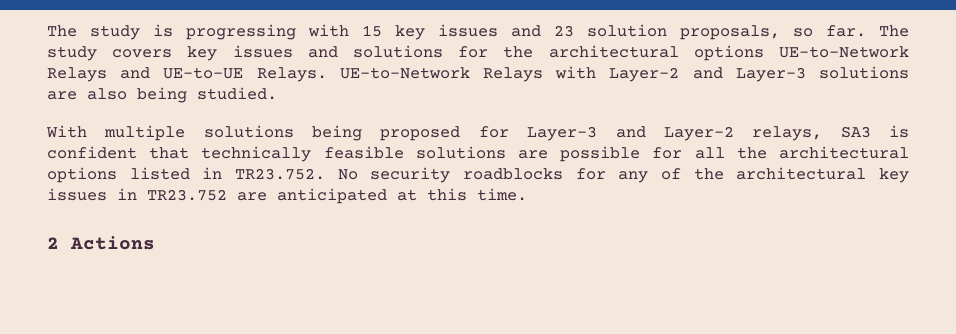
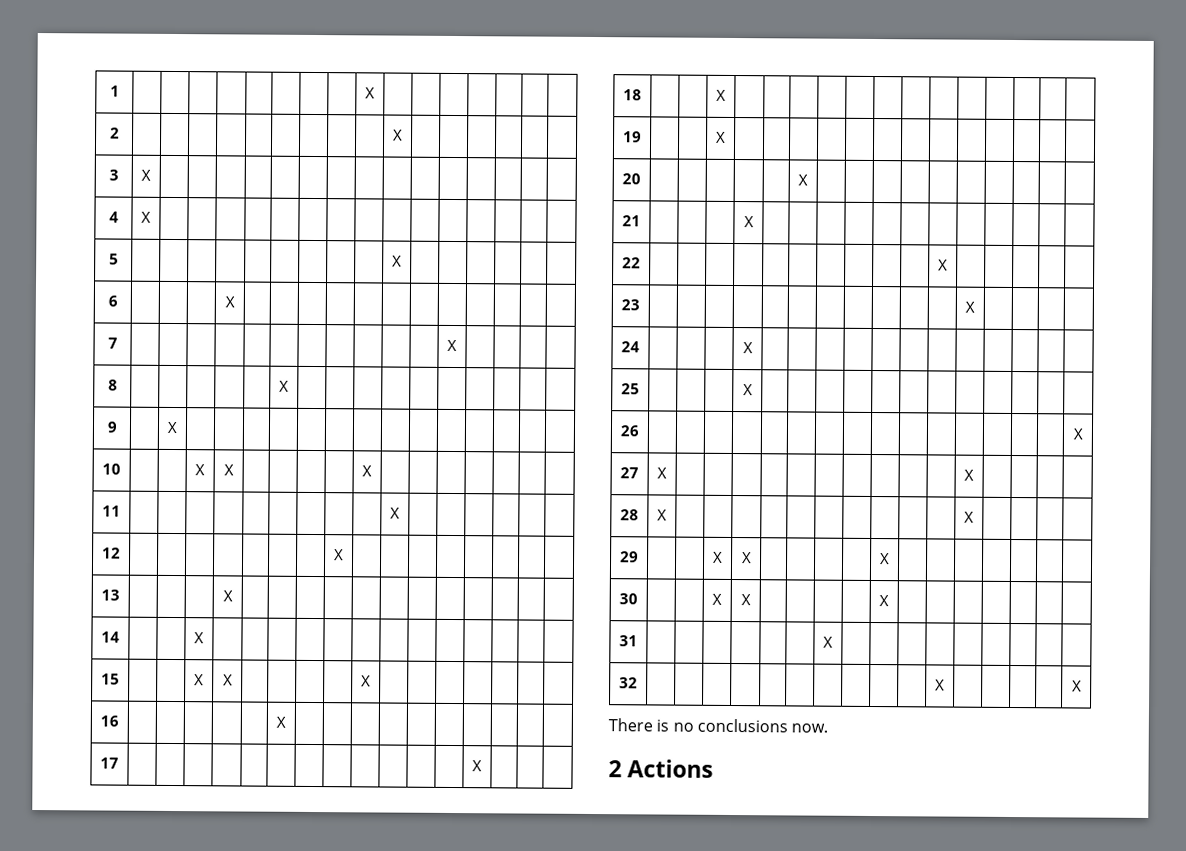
[47,24,909,40] [47,45,909,61] [47,66,910,82] [47,87,277,103] [46,125,910,141] [47,146,910,162] [47,167,909,183] [47,188,527,204] The study is progressing with 15 key issues and 23 solution proposals, so far. The study covers key issues and solutions for the architectural options UE-to-Network Relays and UE-to-UE Relays. UE-to-Network Relays with Layer-2 and Layer-3 solutions are also being studied. // With multiple solutions being proposed for Layer-3 and Layer-2 relays, SA3 is confident that technically feasible solutions are possible for all the architectural options listed in TR23.752. No security roadblocks for any of the architectural key issues in TR23.752 are anticipated at this time. -> [109,85,120,97] [365,87,375,99] [109,127,120,139] [393,129,403,141] [108,169,119,181] [141,169,151,181] [108,211,119,223] [141,211,151,223] [108,253,119,265] [392,255,402,267] [107,295,118,307] [224,296,235,308] [107,337,118,349] [447,339,457,352] [107,379,118,391] [279,380,289,392] [106,421,118,433] [167,421,178,434] [102,463,121,475] [195,464,205,476] [223,464,234,476] [362,465,372,477] [102,505,121,517] [390,507,400,519] [102,547,121,559] [334,549,344,561] [101,589,120,601] [222,590,233,602] [101,631,120,643] [194,632,204,644] [101,673,120,685] [194,674,204,686] [222,674,233,686] [361,675,371,687] [100,715,119,727] [276,716,286,728] [100,757,119,769] [472,760,482,772] [623,89,642,101] [716,89,726,101] [623,131,642,143] [716,131,726,143] [622,173,641,185] [798,174,808,186] [622,215,641,227] [743,216,754,228] [622,257,641,269] [938,259,948,271] [621,299,640,311] [965,301,975,313] [621,341,640,353] [742,342,753,354] [621,383,640,395] [742,384,753,396] [620,425,640,437] [1072,428,1083,440] [620,467,639,479] [657,467,667,479] [964,469,974,481] [620,509,639,521] [657,509,667,521] [964,511,974,523] [620,551,639,563] [713,551,723,563] [741,552,752,564] [880,553,890,565] [619,593,638,605] [712,593,722,605] [740,594,751,606] [879,595,889,607] [619,635,638,647] [823,636,833,648] [619,677,638,689] [935,679,945,691] [1071,680,1082,692] [608,718,829,733] 1 | | | | | | | | | X | | | | | | | // 2 | | | | | | | | | | X | | | | | | // 3 | X | | | | | | | | | | | | | | | // 4 | X | | | | | | | | | | | | | | | // 5 | | | | | | | | | | X | | | | | | // 6 | | | | X | | | | | | | | | | | | // 7 | | | | | | | | | | | | X | | | | // 8 | | | | | | X | | | | | | | | | | // 9 | | X | | | | | | | | | | | | | | // 10 | | | X | X | | | | | X | | | | | | | // 11 | | | | | | | | | | X | | | | | | // 12 | | | | | | | | X | | | | | | | | // 13 | | | | X | | | | | | | | | | | | // 14 | | | X | | | | | | | | | | | | | // 15 | | | X | X | | | | | X | | | | | | | // 16 | | | | | | X | | | | | | | | | | // 17 | | | | | | | | | | | | | X | | | // 18 | | | X | | | | | | | | | | | | | // 19 | | | X | | | | | | | | | | | | | // 20 | | | | | | X | | | | | | | | | | // 21 | | | | X | | | | | | | | | | | | // 22 | | | | | | | | | | | X | | | | | // 23 | | | | | | | | | | | | X | | | | // 24 | | | | X | | | | | | | | | | | | // 25 | | | | X | | | | | | | | | | | | // 26 | | | | | | | | | | | | | | | | X // 27 | X | | | | | | | | | | | X | | | | // 28 | X | | | | | | | | | | | X | | | | // 29 | | | X | X | | | | | X | | | | | | | // 30 | | | X | X | | | | | X | | | | | | | // 31 | | | | | | | X | | | | | | | | | // 32 | | | | | | | | | | | X | | | | | X // There is no conclusions now.

